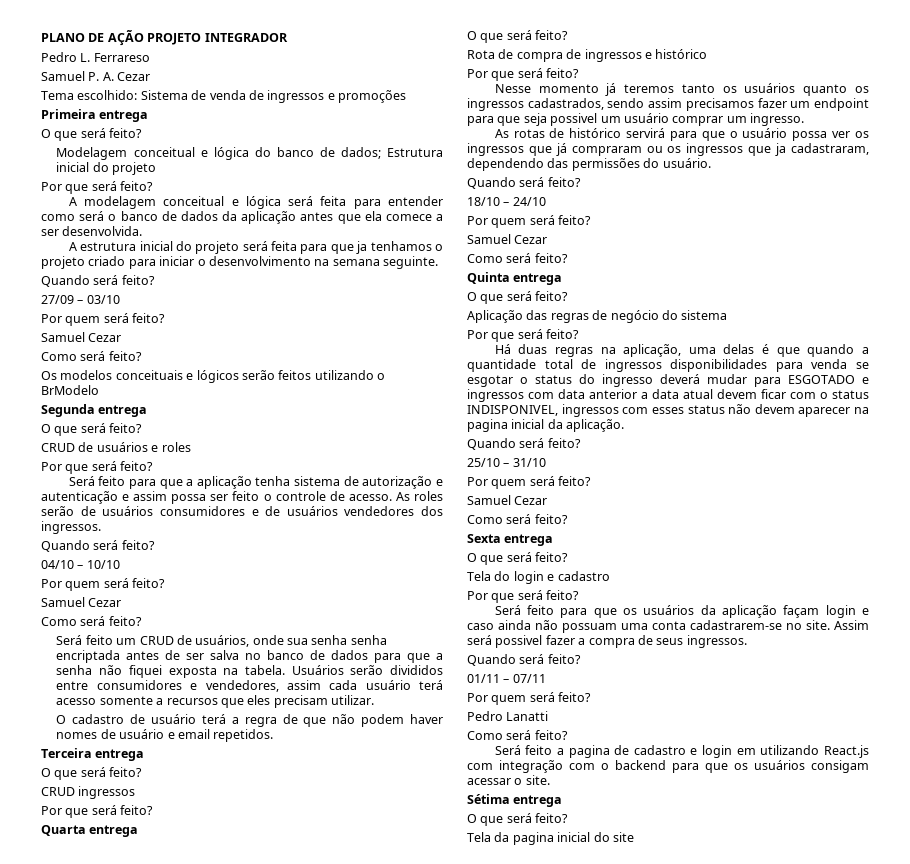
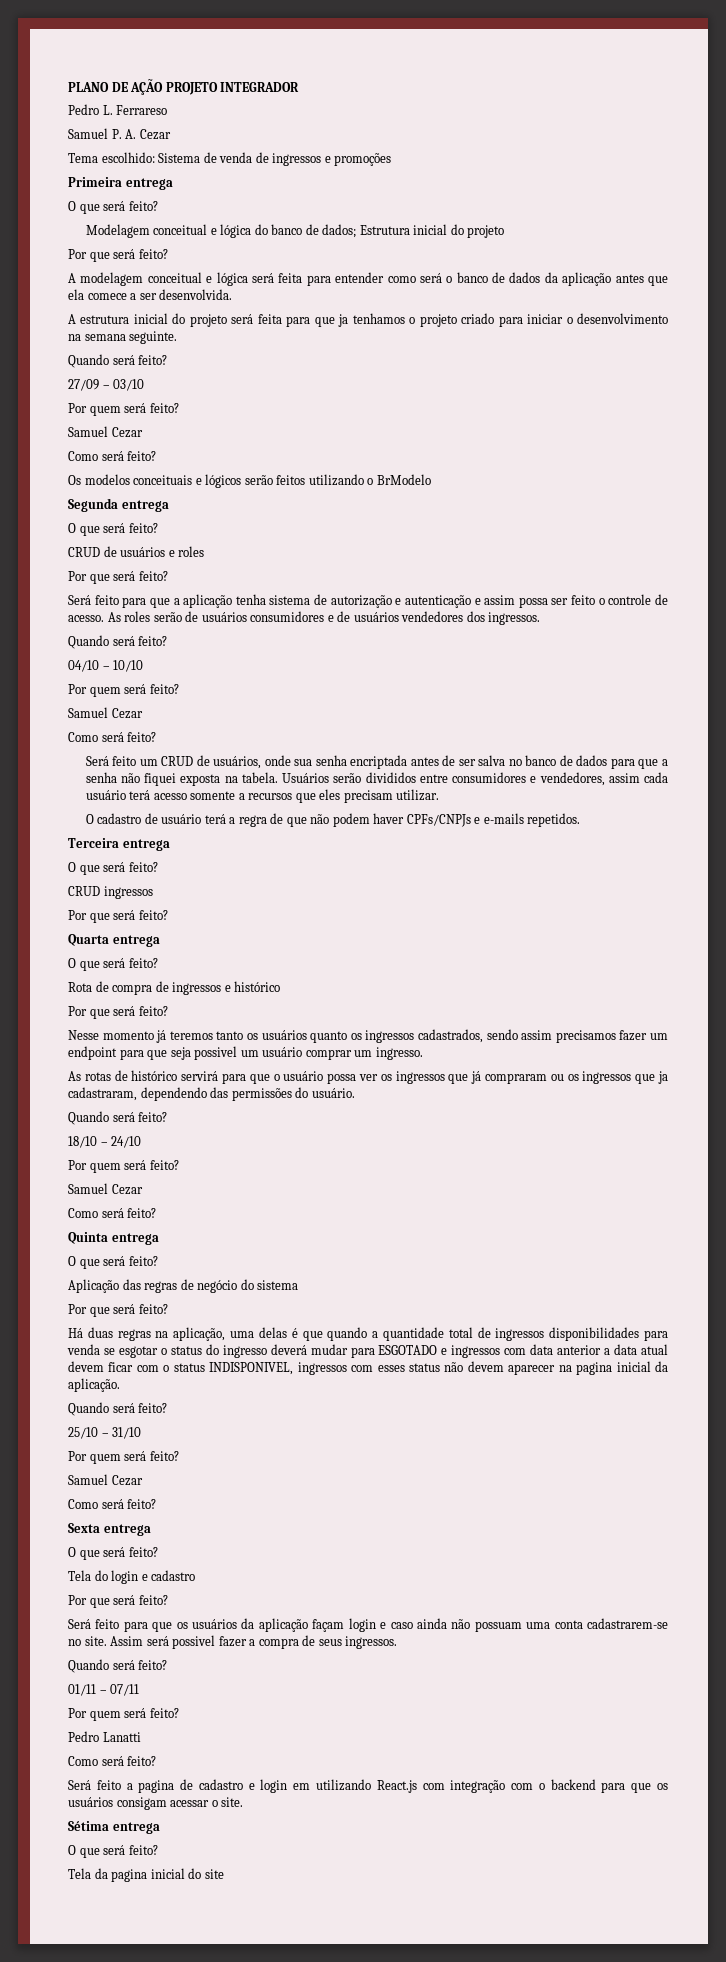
[350,635,387,645] senha -> (347, 760) none
[56,729,210,739] nomes de usuário e email -> [406,813,524,827] CPFs/CNPJs e e-mails

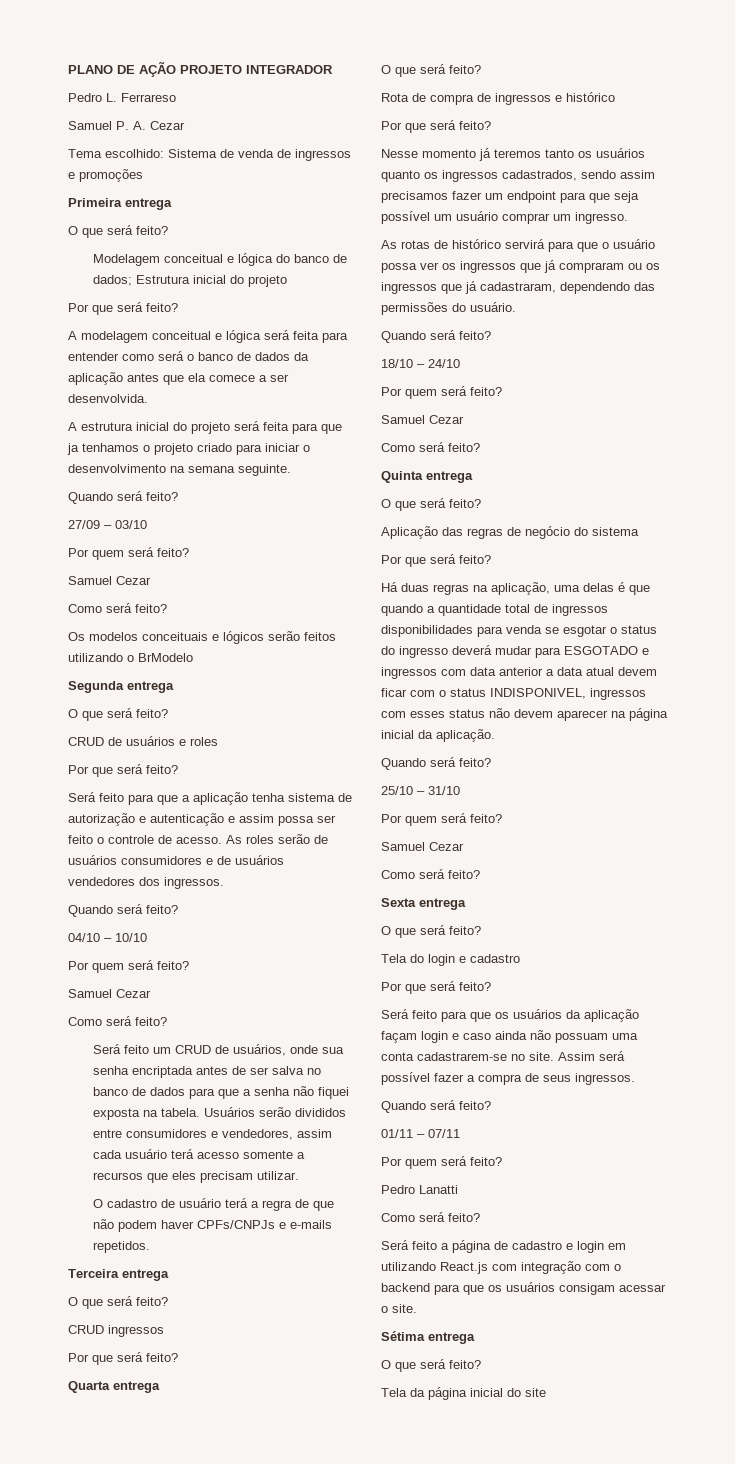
[194,1046,238,1060] possivel -> [381,211,430,224] possível
[658,1071,668,1084] ja -> [465,281,477,294] já
[576,1362,613,1375] pagina -> [629,708,668,721] página
[172,1635,216,1649] possivel -> [381,1072,430,1085] possível
[138,1780,175,1793] pagina -> [452,1240,491,1253] página
[111,1869,148,1882] pagina -> [428,1387,467,1400] página

